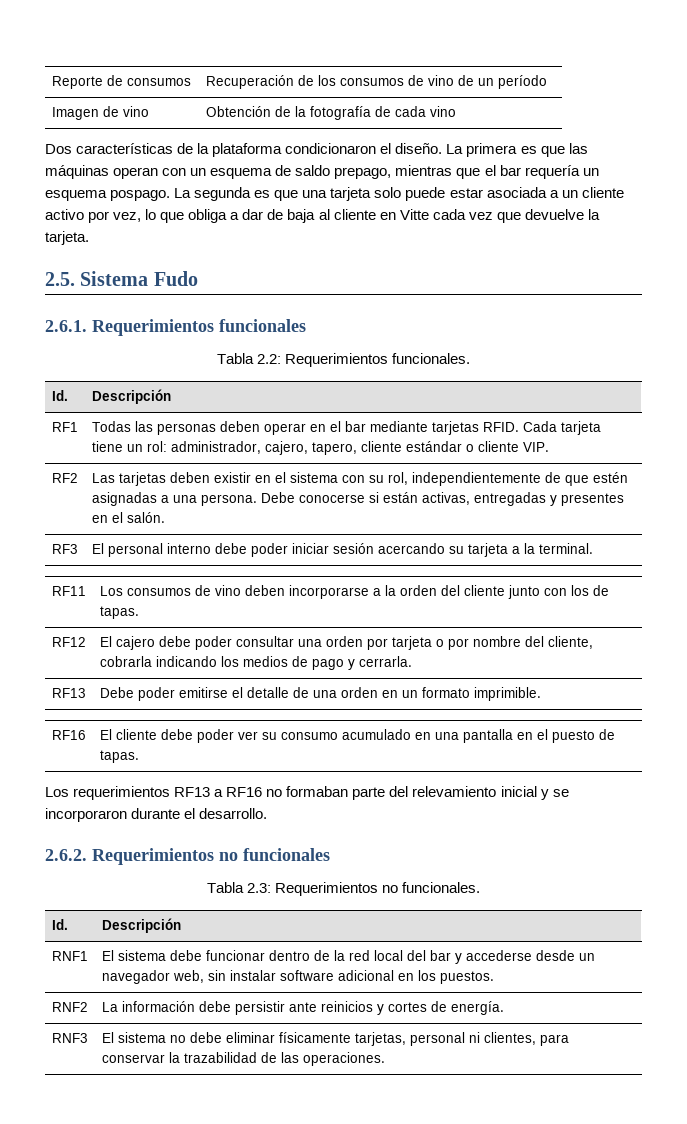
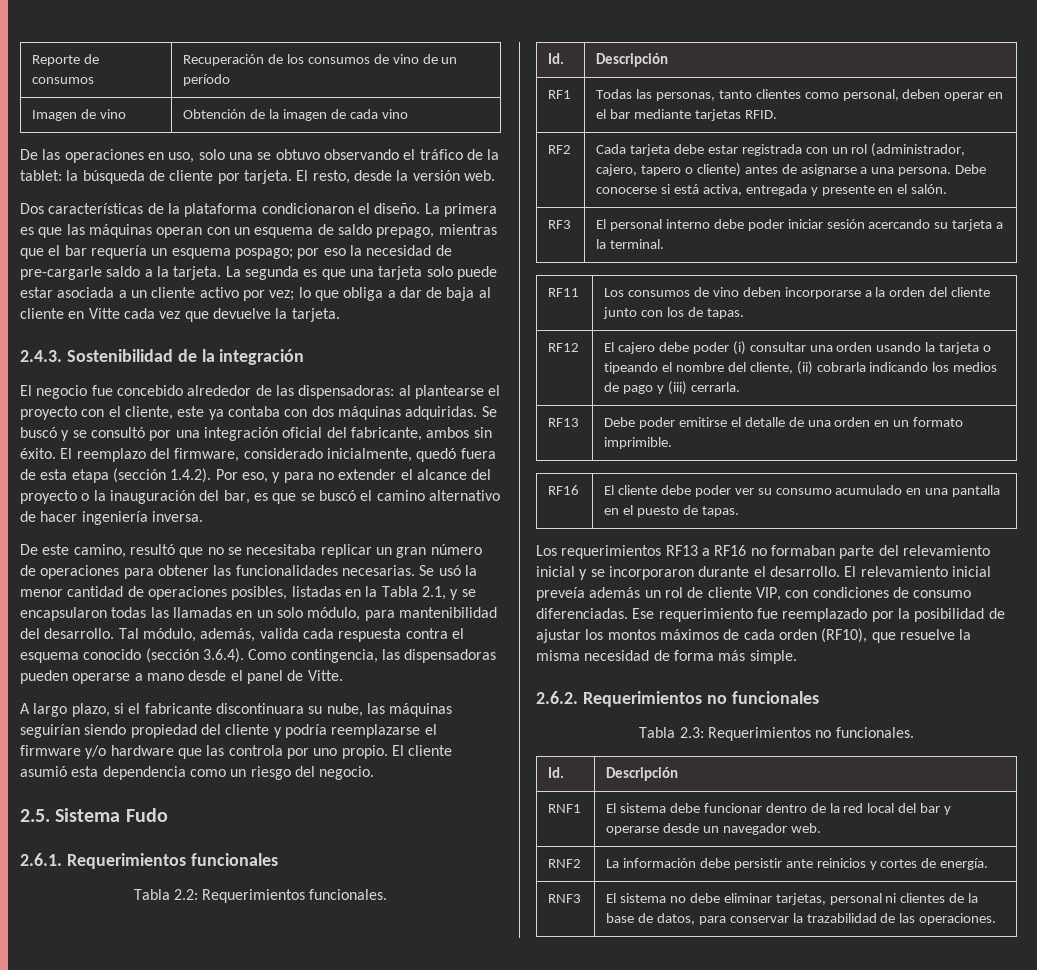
[309,106,371,120] fotografía -> [282,109,327,121] imagen
(456, 111) none -> [20,149,500,163] [20,170,495,184] // De las operaciones en uso, solo una se obtuvo observando el tráfico de la tablet: la búsqueda de cliente por tarjeta. El resto, desde la versión web.
[110,190,171,201] pospago. -> [234,245,452,259] [20,266,222,280] pospago; por eso la necesidad de pre-cargarle saldo a la tarjeta.
[113,212,142,222] vez, -> [269,290,295,301] vez;
(89, 238) none -> [20,349,305,365] [20,385,501,399] [20,406,497,420] [20,427,492,441] [20,448,496,462] [20,468,492,483] [20,490,500,504] [20,511,203,525] [20,544,482,558] [20,565,477,579] [20,586,476,600] [20,607,497,621] [20,628,464,642] [20,648,497,663] [20,670,343,684] [20,703,453,717] [20,724,437,738] [20,745,453,759] [20,766,375,780] // 2.4.3. Sostenibilidad de la integración // El negocio fue concebido alrededor de las dispensadoras: al plantearse el proyecto con el cliente, este ya contaba con dos máquinas adquiridas. Se buscó y se consultó por una integración oficial del fabricante, ambos sin éxito. El reemplazo del firmware, considerado inicialmente, quedó fuera de esta etapa (sección 1.4.2). Por eso, y para no extender el alcance del proyecto o la inauguración del bar, es que se buscó el camino alternativo de hacer ingeniería inversa. // De este camino, resultó que no se necesitaba replicar un gran número de operaciones para obtener las funcionalidades necesarias. Se usó la menor cantidad de operaciones posibles, listadas en la Tabla 2.1, y se encapsularon todas las llamadas en un solo módulo, para mantenibilidad del desarrollo. Tal módulo, además, valida cada respuesta contra el esquema conocido (sección 3.6.4). Como contingencia, las dispensadoras pueden operarse a mano desde el panel de Vitte. // A largo plazo, si el fabricante discontinuara su nube, las máquinas seguirían siendo propiedad del cliente y podría reemplazarse el firmware y/o hardware que las controla por uno propio. El cliente asumió esta dependencia como un riesgo del negocio.
[156,423,216,435] personas -> [655,89,899,101] personas, tanto clientes como personal,
[522,421,601,435] [91,441,549,455] [51,473,78,483] [91,472,628,486] [91,492,157,506] Cada tarjeta tiene un rol: administrador, cajero, tapero, cliente estándar o cliente VIP. // RF2 | Las tarjetas deben existir en el sistema con su rol, independientemente de que estén asignadas -> [548,145,572,154] [596,143,966,157] [596,163,857,177] // RF2 | Cada tarjeta debe estar registrada con un rol (administrador, cajero, tapero o cliente) antes de asignarse
[382,492,624,506] están activas, entregadas y presentes -> [673,184,875,196] está activa, entregada y presente
(232, 643) none -> [732,341,746,355] (i)
[366,636,469,650] por tarjeta o por -> [876,342,992,354] [604,362,672,374] usando la tarjeta o tipeando el
(593, 642) none -> [796,361,813,375] (ii)
(355, 664) none -> [667,381,687,395] (iii)
(268, 813) none -> [844,566,991,577] [536,587,972,601] [536,608,1005,622] [536,628,972,643] [536,650,797,664] El relevamiento inicial preveía además un rol de cliente VIP, con condiciones de consumo diferenciadas. Ese requerimiento fue reemplazado por la posibilidad de ajustar los montos máximos de cada orden (RF10), que resuelve la misma necesidad de forma más simple.
[465,950,532,961] accederse -> [606,826,660,835] operarse
[172,970,494,984] web, sin instalar software adicional en los puestos. -> [790,823,821,833] web.
[278,1032,351,1043] físicamente -> (772, 898) none
[483,1032,536,1045] clientes, -> [900,893,979,903] [606,913,695,925] clientes de la base de datos,

